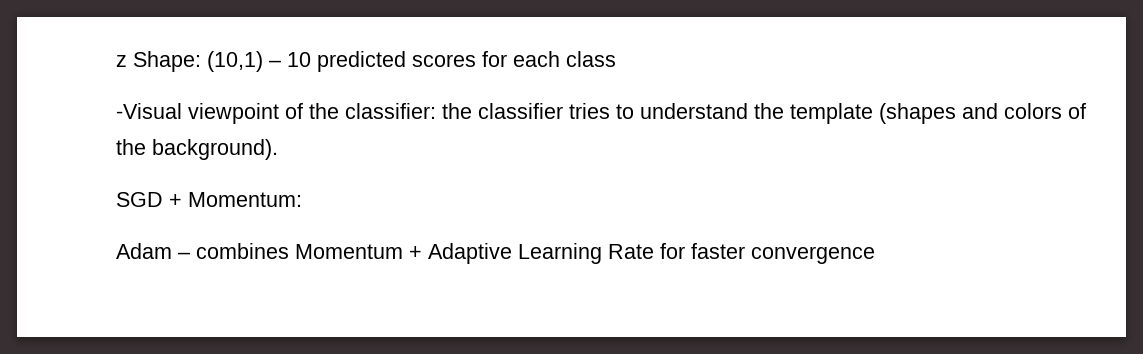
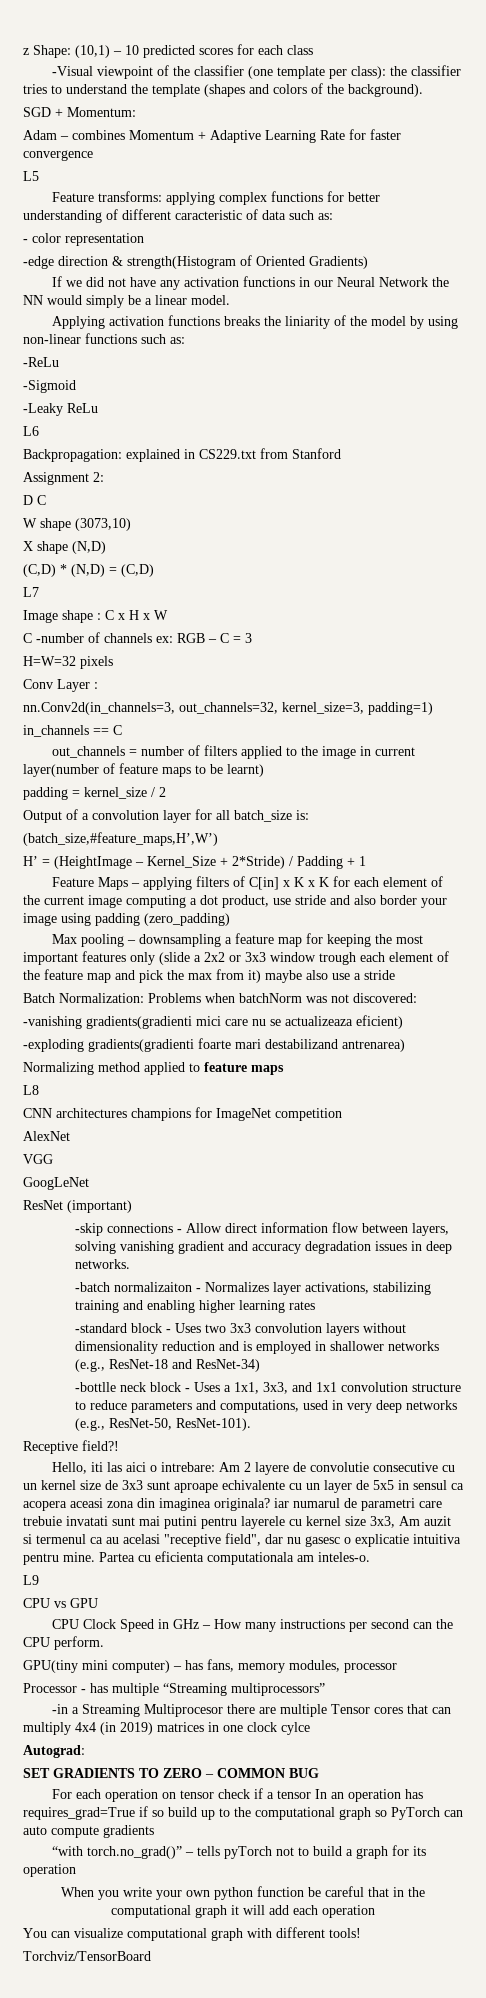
[345,103,436,119] classifier: -> [194,65,387,79] classifier (one template per class):
(875, 255) none -> [23,171,39,181] [52,191,381,205] [23,209,333,223] [23,233,144,246] [23,255,368,269] [52,276,450,290] [23,295,230,308] [52,315,459,329] [23,333,185,344] [23,357,59,367] [23,380,76,393] [23,403,98,416] [23,426,39,436] [23,448,341,462] [23,472,104,485] [23,495,46,505] [23,518,131,531] [23,541,106,554] [23,564,154,577] [23,587,39,597] [23,610,168,623] [23,632,252,643] [23,656,113,669] [23,679,98,692] [23,702,433,715] [23,725,122,737] [52,745,416,759] [23,763,264,777] [23,787,166,800] [23,809,309,823] [23,832,218,846] [23,856,366,869] [52,876,444,890] [23,895,447,908] [23,913,230,926] [52,933,424,947] [23,951,449,965] [23,969,395,983] [23,993,417,1003] [23,1015,403,1029] [23,1038,405,1052] [23,1062,284,1075] [23,1085,39,1095] [23,1107,342,1121] [23,1131,70,1141] [23,1154,53,1164] [23,1177,89,1190] [23,1200,132,1213] [75,1222,450,1236] [75,1241,453,1254] [75,1259,131,1269] [75,1282,432,1295] [75,1300,316,1313] [75,1323,407,1336] [75,1341,440,1354] [75,1359,261,1372] [75,1382,462,1394] [75,1400,458,1413] [75,1418,252,1431] [23,1440,119,1454] [52,1462,456,1475] [23,1480,464,1493] [23,1498,442,1511] [23,1516,451,1529] [23,1533,461,1547] [23,1551,370,1565] [23,1575,39,1585] [23,1598,98,1608] [52,1619,454,1632] [23,1636,104,1650] [23,1659,397,1673] [23,1683,325,1696] [52,1704,452,1717] [23,1722,310,1735] [23,1745,85,1758] [23,1768,319,1778] [52,1788,424,1802] [23,1806,463,1820] [23,1825,154,1838] [52,1845,427,1859] [23,1864,76,1877] [61,1886,425,1900] [111,1905,375,1918] [23,1927,361,1941] [23,1951,151,1961] // L5 // Feature transforms: applying complex functions for better understanding of different caracteristic of data such as: // - color representation // -edge direction & strength(Histogram of Oriented Gradients) // If we did not have any activation functions in our Neural Network the NN would simply be a linear model. // Applying activation functions breaks the liniarity of the model by using non-linear functions such as: // -ReLu // -Sigmoid // -Leaky ReLu // L6 // Backpropagation: explained in CS229.txt from Stanford // Assignment 2: // D C // W shape (3073,10) // X shape (N,D) // (C,D) * (N,D) = (C,D) // L7 // Image shape : C x H x W // C -number of channels ex: RGB – C = 3 // H=W=32 pixels // Conv Layer : // nn.Conv2d(in_channels=3, out_channels=32, kernel_size=3, padding=1) // in_channels == C // out_channels = number of filters applied to the image in current layer(number of feature maps to be learnt) // padding = kernel_size / 2 // Output of a convolution layer for all batch_size is: // (batch_size,#feature_maps,H’,W’) // H’ = (HeightImage – Kernel_Size + 2*Stride) / Padding + 1 // Feature Maps – applying filters of C[in] x K x K for each element of the current image computing a dot product, use stride and also border your image using padding (zero_padding) // Max pooling – downsampling a feature map for keeping the most important features only (slide a 2x2 or 3x3 window trough each element of the feature map and pick the max from it) maybe also use a stride // Batch Normalization: Problems when batchNorm was not discovered: // -vanishing gradients(gradienti mici care nu se actualizeaza eficient) // -exploding gradients(gradienti foarte mari destabilizand antrenarea) // Normalizing method applied to feature maps // L8 // CNN architectures champions for ImageNet competition // AlexNet // VGG // GoogLeNet // ResNet (important) // -skip connections - Allow direct information flow between layers, solving vanishing gradient and accuracy degradation issues in deep networks. // -batch normalizaiton - Normalizes layer activations, stabilizing training and enabling higher learning rates // -standard block - Uses two 3x3 convolution layers without dimensionality reduction and is employed in shallower networks (e.g., ResNet-18 and ResNet-34) // -bottlle neck block - Uses a 1x1, 3x3, and 1x1 convolution structure to reduce parameters and computations, used in very deep networks (e.g., ResNet-50, ResNet-101). // Receptive field?! // Hello, iti las aici o intrebare: Am 2 layere de convolutie consecutive cu un kernel size de 3x3 sunt aproape echivalente cu un layer de 5x5 in sensul ca acopera aceasi zona din imaginea originala? iar numarul de parametri care trebuie invatati sunt mai putini pentru layerele cu kernel size 3x3, Am auzit si termenul ca au acelasi "receptive field", dar nu gasesc o explicatie intuitiva pentru mine. Partea cu eficienta computationala am inteles-o. // L9 // CPU vs GPU // CPU Clock Speed in GHz – How many instructions per second can the CPU perform. // GPU(tiny mini computer) – has fans, memory modules, processor // Processor - has multiple “Streaming multiprocessors” // -in a Streaming Multiprocesor there are multiple Tensor cores that can multiply 4x4 (in 2019) matrices in one clock cylce // Autograd: // SET GRADIENTS TO ZERO – COMMON BUG // For each operation on tensor check if a tensor In an operation has requires_grad=True if so build up to the computational graph so PyTorch can auto compute gradients // “with torch.no_grad()” – tells pyTorch not to build a graph for its operation // When you write your own python function be careful that in the computational graph it will add each operation // You can visualize computational graph with different tools! // Torchviz/TensorBoard

